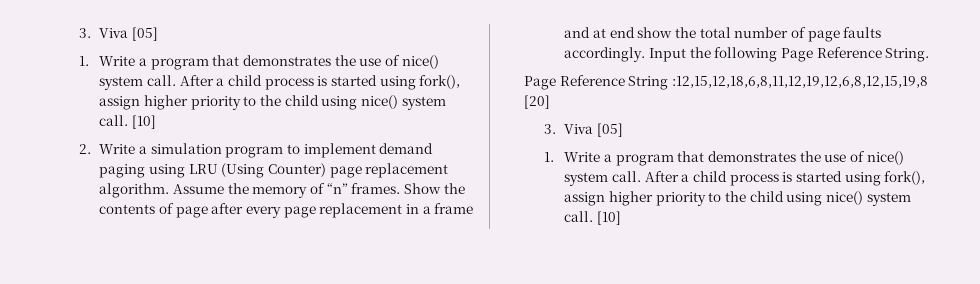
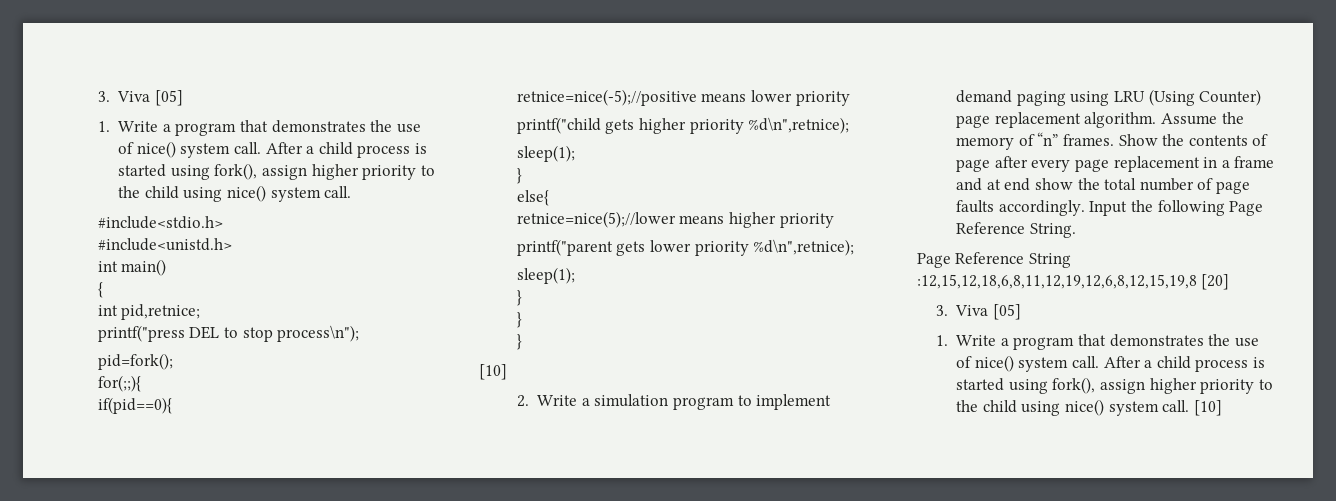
(129, 120) none -> [97,216,223,229] [97,238,232,251] [97,259,167,276] [97,282,103,298] [97,304,201,320] [97,325,360,342] [97,353,173,370] [97,375,141,392] [97,397,172,414] [516,89,850,106] [516,117,850,134] [516,145,575,162] [516,168,522,184] [516,190,549,206] [516,211,834,228] [516,239,855,256] [516,267,575,284] [516,290,522,306] [516,312,522,328] [516,334,522,350] // #include<stdio.h> // #include<unistd.h> // int main() // { // int pid,retnice; // printf("press DEL to stop process\n"); // pid=fork(); // for(;;){ // if(pid==0){ // retnice=nice(-5);//positive means lower priority // printf("child gets higher priority %d\n",retnice); // sleep(1); // } // else{ // retnice=nice(5);//lower means higher priority // printf("parent gets lower priority %d\n",retnice); // sleep(1); // } // } // } //

